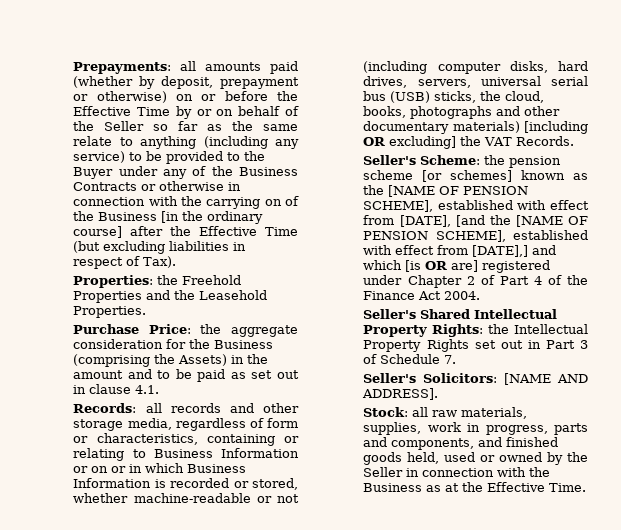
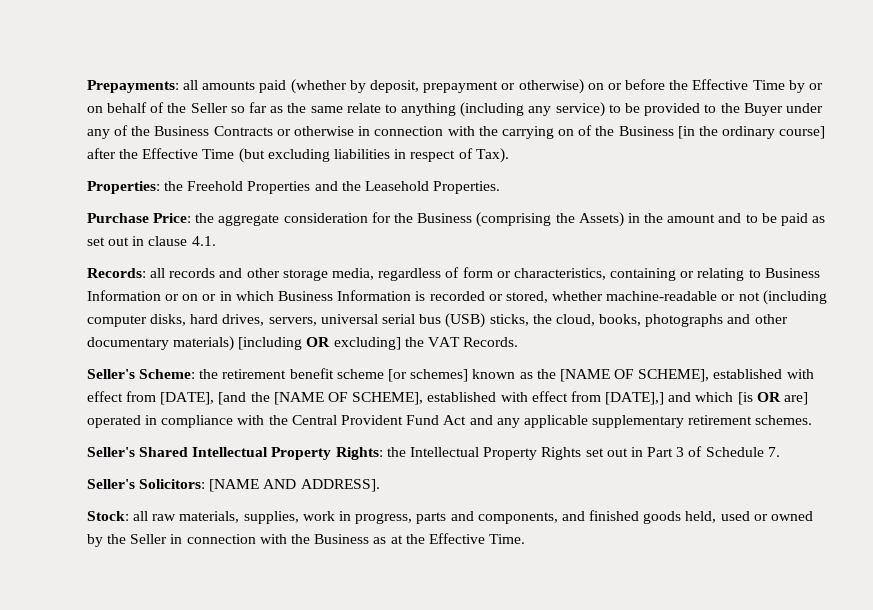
[509,156,562,168] pension -> [222,368,334,379] retirement benefit
[463,186,529,195] PENSION -> (635, 374) none
[363,231,429,240] PENSION -> (349, 397) none
[482,260,551,273] [363,275,588,288] [363,291,481,300] registered under Chapter 2 of Part 4 of the Finance Act 2004. -> [86,415,813,428] operated in compliance with the Central Provident Fund Act and any applicable supplementary retirement schemes.

